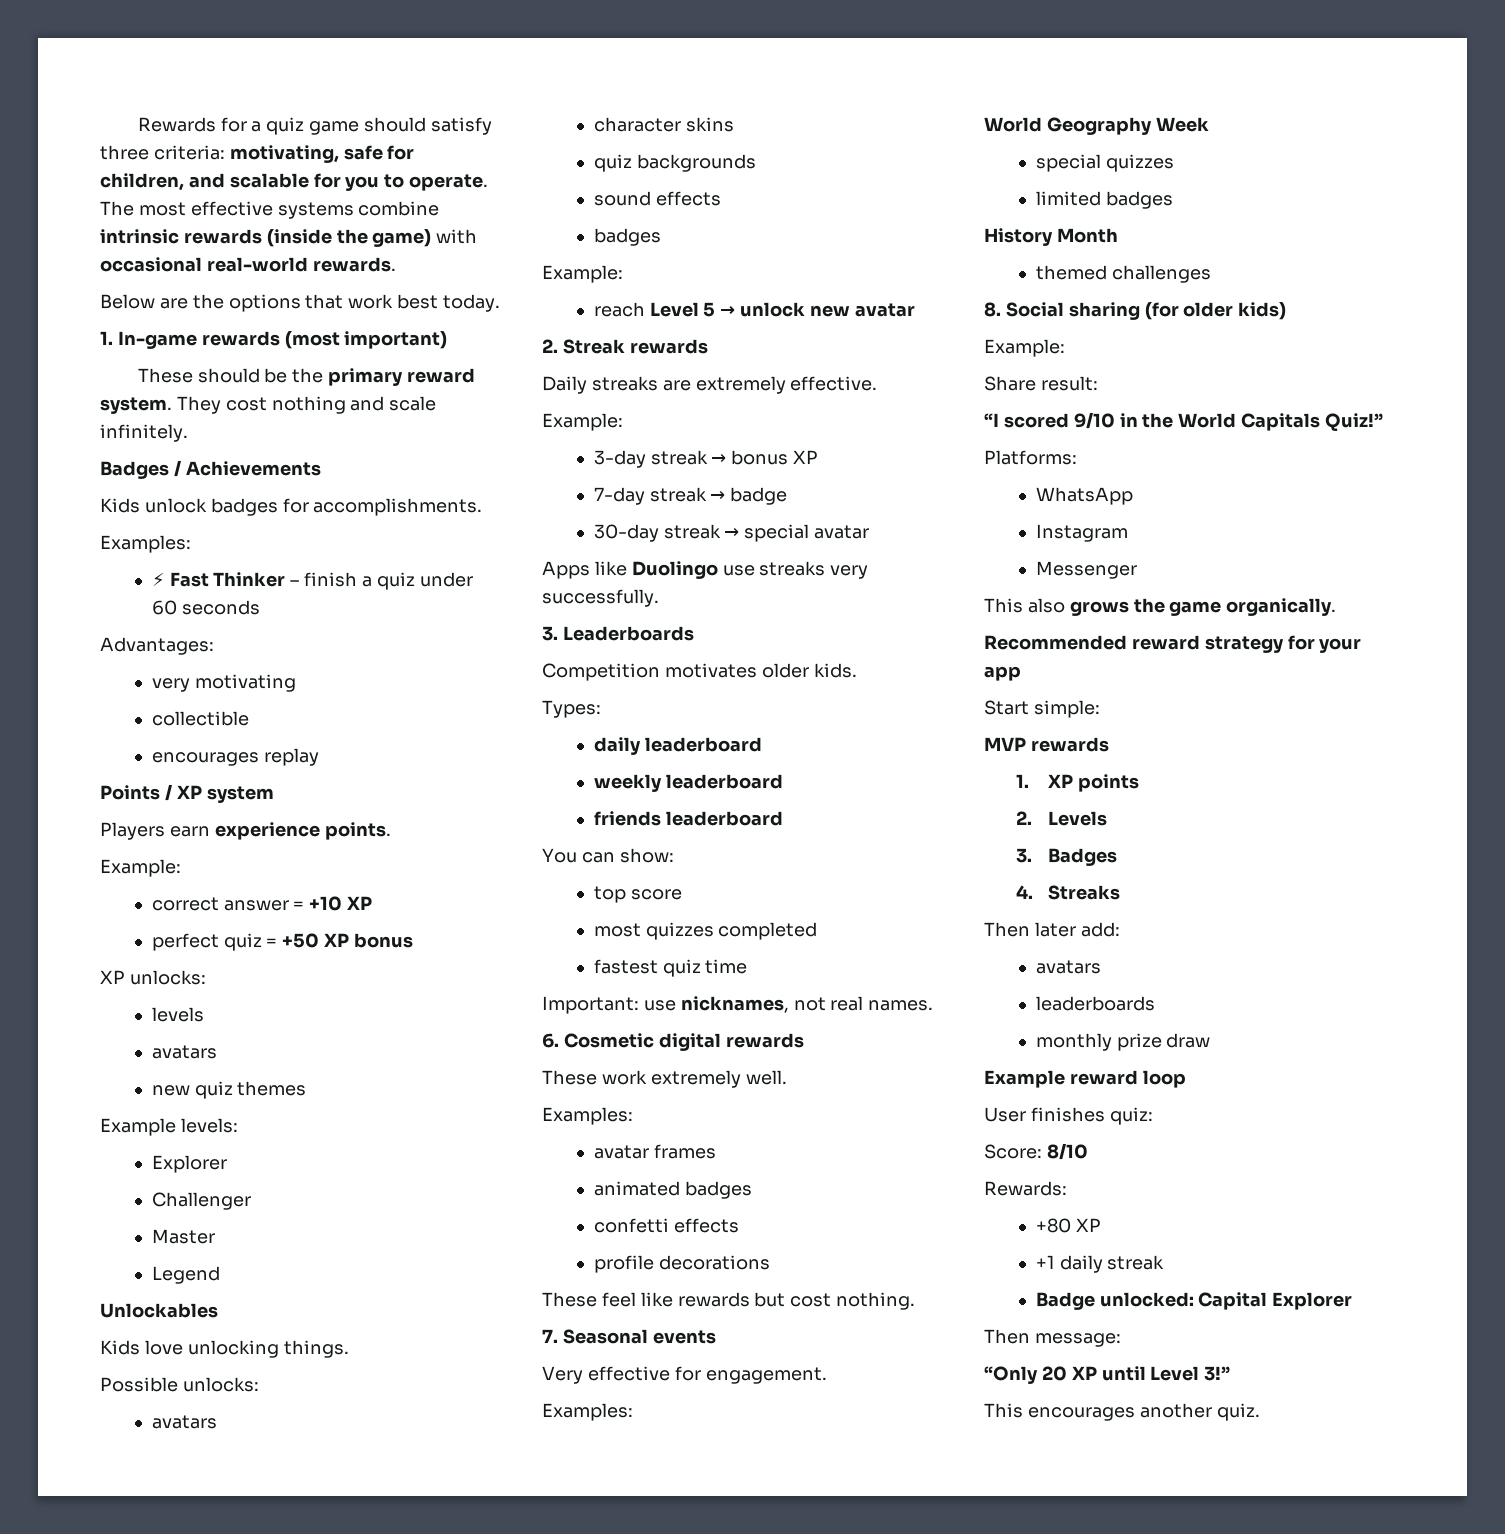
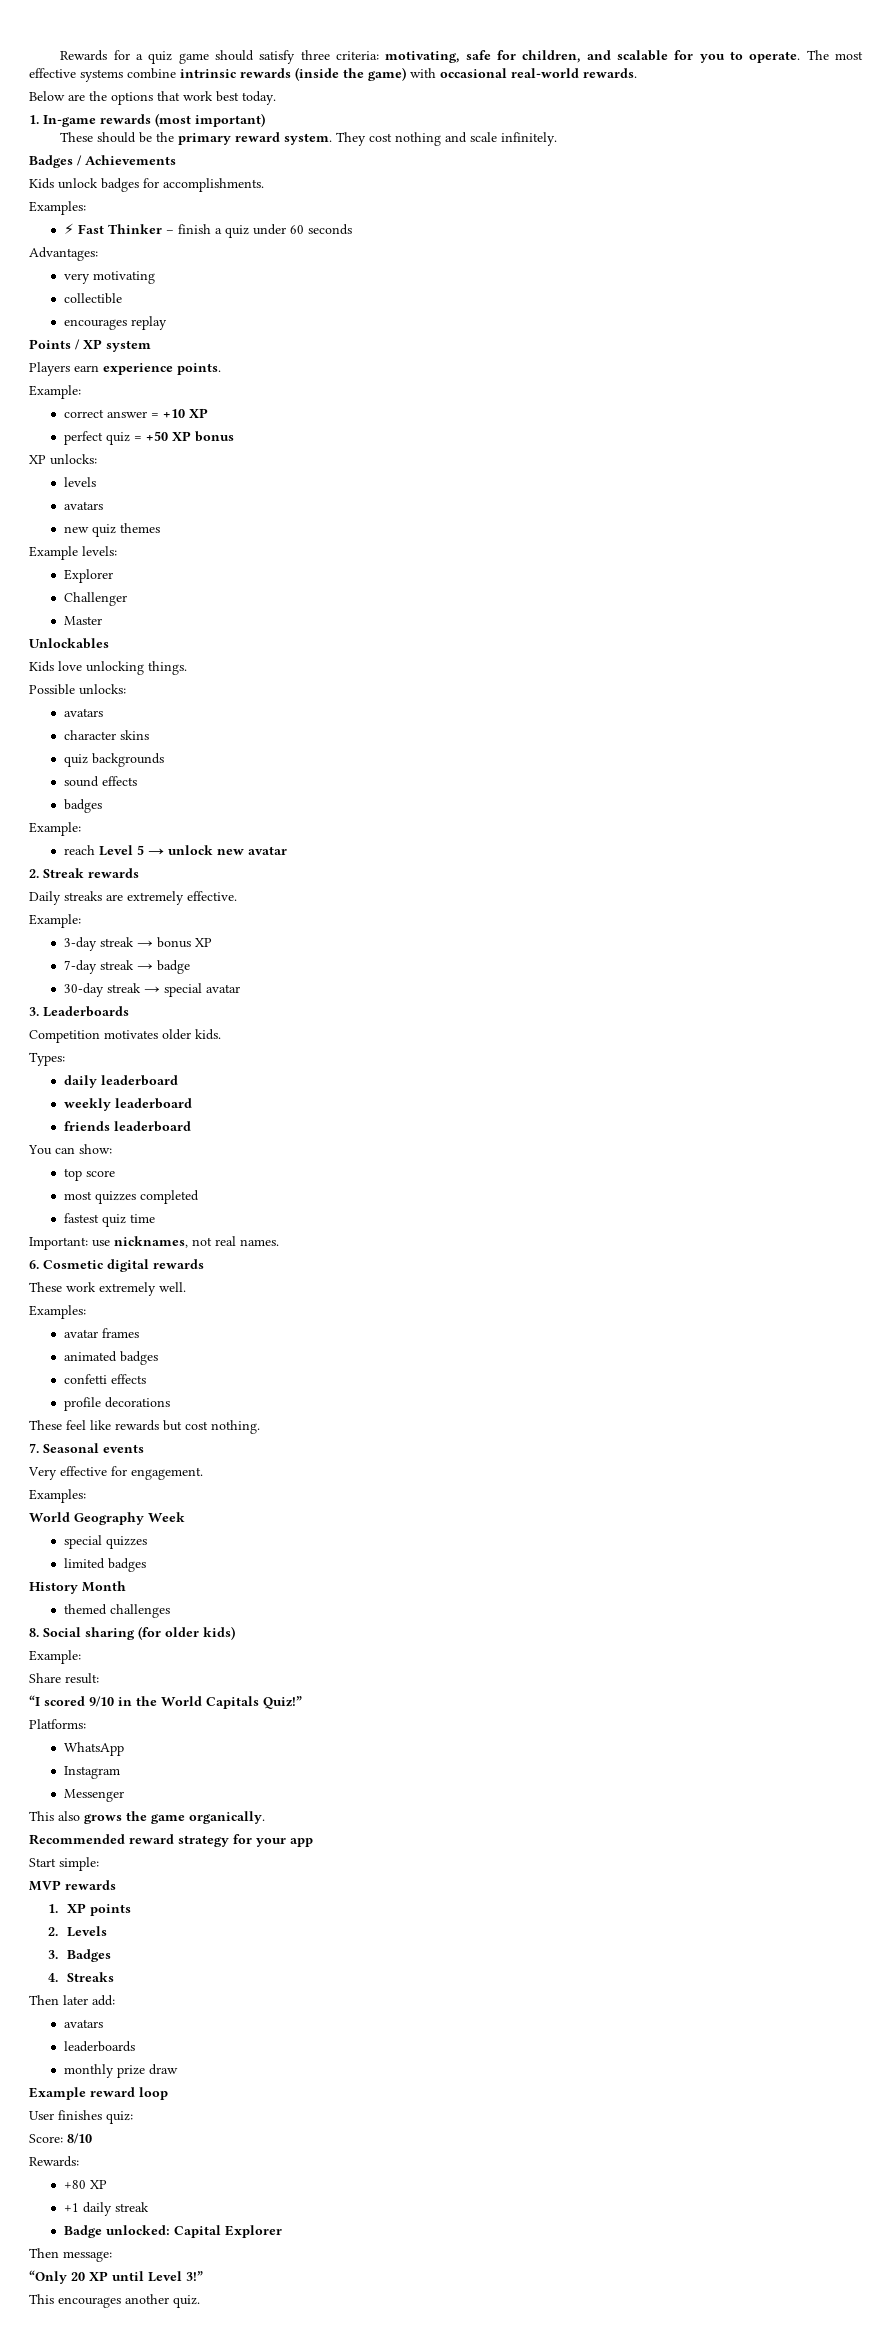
[151,1266,220,1284] // Legend -> (102, 620) none
[542,561,869,579] [542,589,659,607] // Apps like Duolingo use streaks very successfully. -> (240, 988) none

